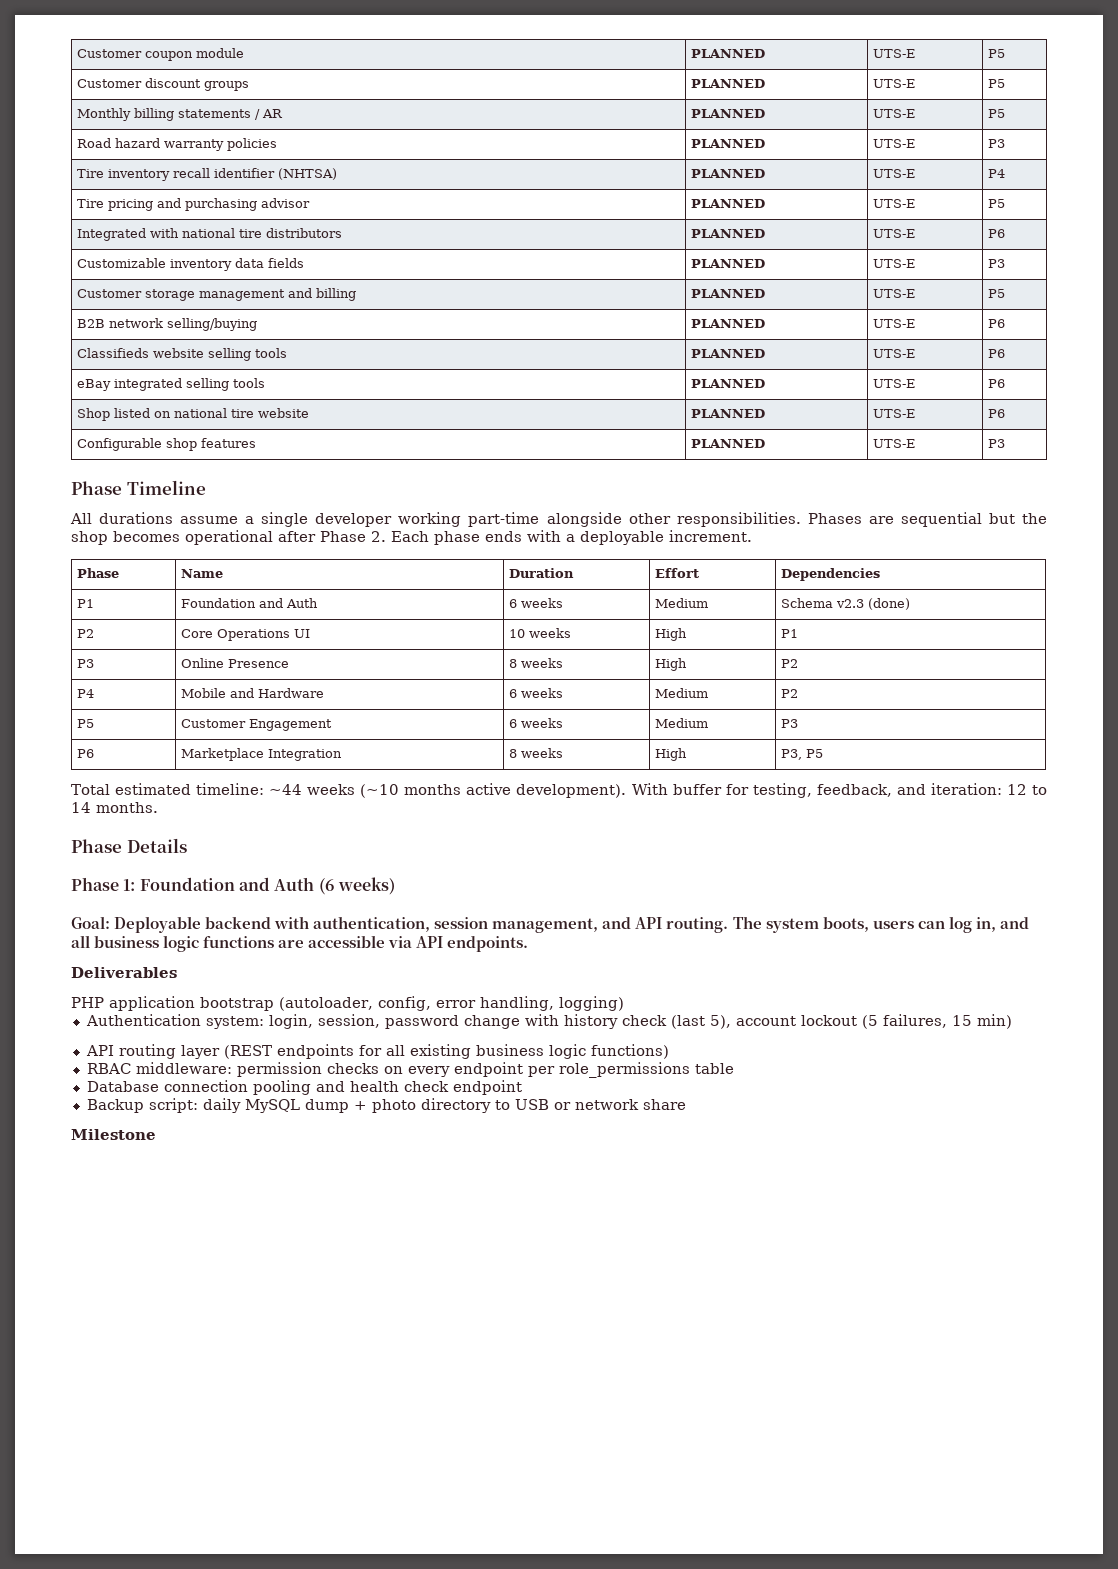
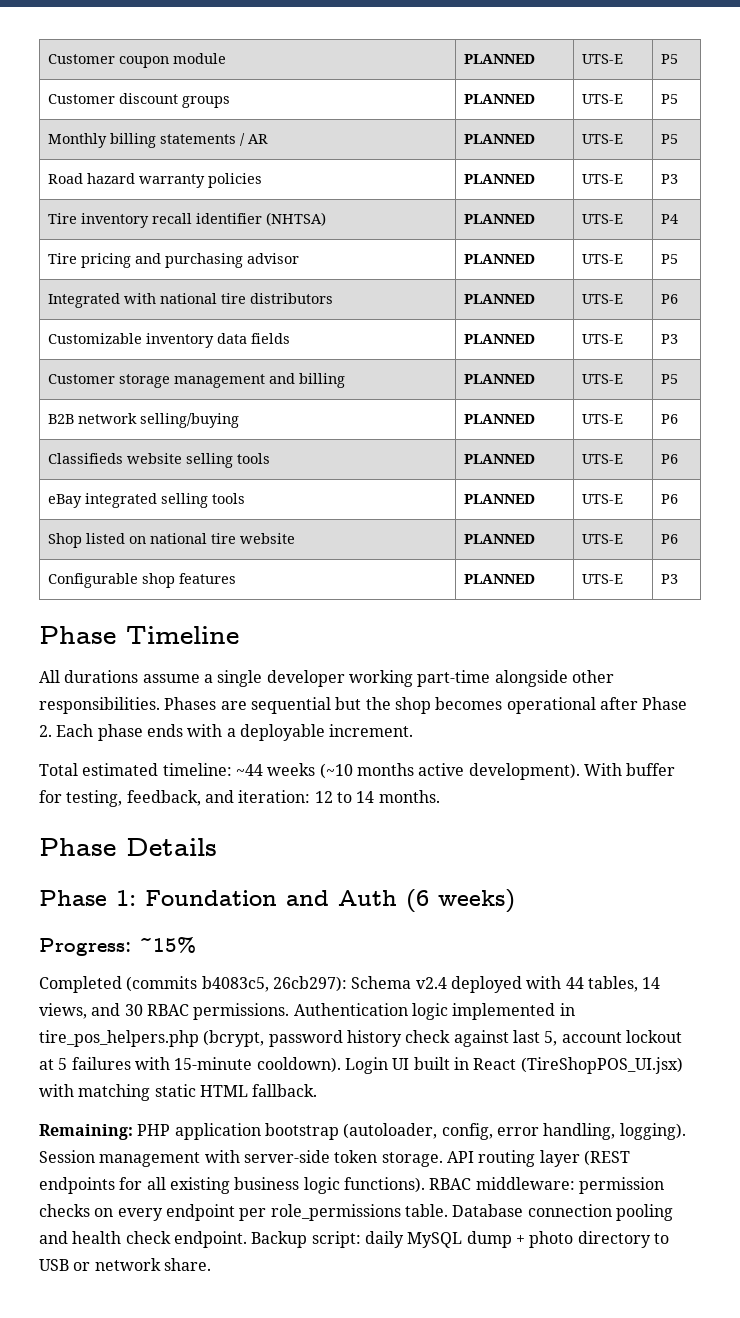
[77,568,120,578] [181,569,224,578] [509,568,575,578] [655,568,700,578] [781,568,881,581] [77,599,95,608] [181,598,319,608] [509,598,564,608] [655,598,709,608] [781,598,911,610] [77,629,95,638] [181,629,311,641] [509,628,572,638] [655,628,688,641] [781,629,799,638] [77,659,95,668] [181,658,290,668] [509,658,564,668] [655,658,688,671] [781,659,799,668] [77,689,95,698] [181,688,325,698] [509,688,564,698] [655,688,709,698] [781,689,799,698] [77,719,95,728] [181,719,333,731] [509,718,564,728] [655,718,709,728] [781,719,799,728] [77,749,95,758] [181,748,343,761] [509,748,564,758] [655,748,688,761] [781,749,824,760] // Phase | Name | Duration | Effort | Dependencies // P1 | Foundation and Auth | 6 weeks | Medium | Schema v2.3 (done) // P2 | Core Operations UI | 10 weeks | High | P1 // P3 | Online Presence | 8 weeks | High | P2 // P4 | Mobile and Hardware | 6 weeks | Medium | P2 // P5 | Customer Engagement | 6 weeks | Medium | P3 // P6 | Marketplace Integration | 8 weeks | High | P3, P5 -> (414, 730) none
[71,916,1029,933] [71,935,529,952] [71,967,177,978] Goal: Deployable backend with authentication, session management, and API routing. The system boots, users can log in, and all business logic functions are accessible via API endpoints. // Deliverables // -> [39,937,196,956] [39,976,661,993] [39,1003,575,1020] [39,1030,682,1047] [39,1057,683,1074] [39,1084,318,1101] [39,1124,133,1140] Progress: ~15% // Completed (commits b4083c5, 26cb297): Schema v2.4 deployed with 44 tables, 14 views, and 30 RBAC permissions. Authentication logic implemented in tire_pos_helpers.php (bcrypt, password history check against last 5, account lockout at 5 failures with 15-minute cooldown). Login UI built in React (TireShopPOS_UI.jsx) with matching static HTML fallback. // Remaining:
[558,996,624,1011] [85,1014,1012,1029] logging) // Authentication system: login, session, password change with history check (last 5), account lockout (5 failures, 15 min) // -> [619,1123,686,1140] [39,1150,443,1167] logging). Session management with server-side token storage.
[590,1044,669,1059] functions) // -> [343,1177,425,1193] functions).
[694,1063,734,1074] table // -> [404,1204,448,1217] table.
[452,1080,522,1095] endpoint // -> [173,1231,247,1248] endpoint.
[642,1099,686,1110] [71,1129,156,1140] share // Milestone -> [163,1258,211,1271] share.

